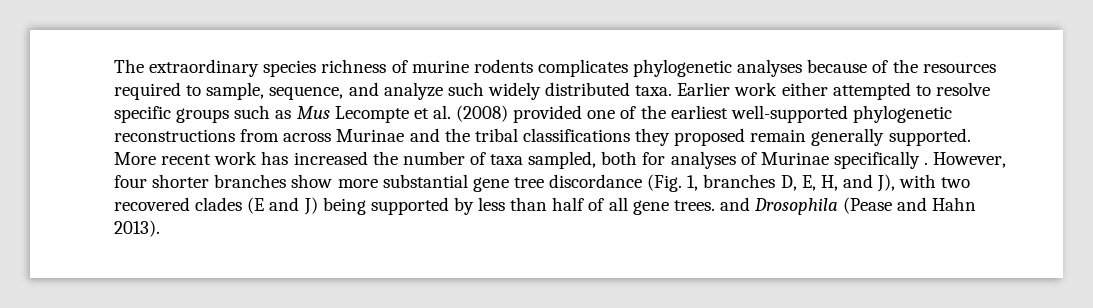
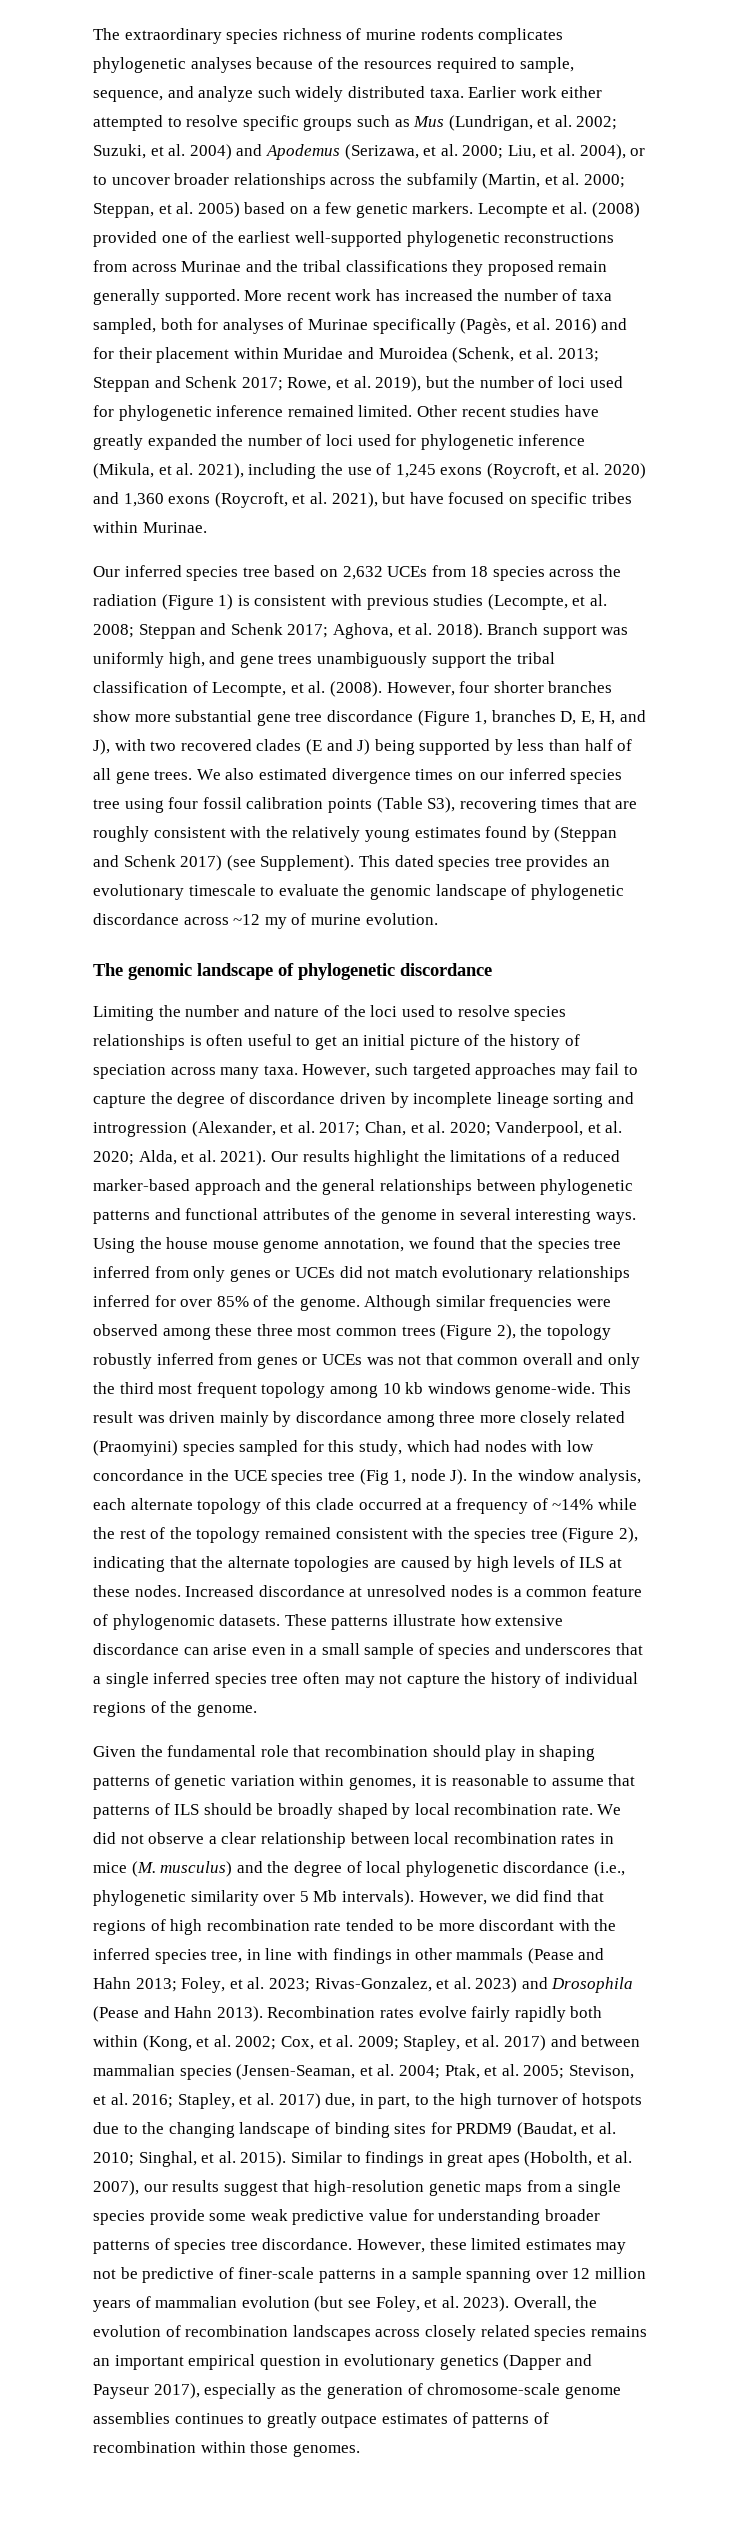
(330, 112) none -> [448,115,618,131] [93,144,646,160] [93,173,625,189] [93,202,474,218] (Lundrigan, et al. 2002; Suzuki, et al. 2004) and Apodemus (Serizawa, et al. 2000; Liu, et al. 2004), or to uncover broader relationships across the subfamily (Martin, et al. 2000; Steppan, et al. 2005) based on a few genetic markers.
[924,162,929,165] . -> [460,318,628,334] [93,347,599,363] [93,376,623,392] [93,405,599,421] [93,434,586,450] [93,463,646,479] [93,492,633,508] [93,521,207,533] [93,565,622,581] [93,594,607,610] [93,623,629,639] [93,652,555,668] [93,681,382,697] (Pagès, et al. 2016) and for their placement within Muridae and Muroidea (Schenk, et al. 2013; Steppan and Schenk 2017; Rowe, et al. 2019), but the number of loci used for phylogenetic inference remained limited. Other recent studies have greatly expanded the number of loci used for phylogenetic inference (Mikula, et al. 2021), including the use of 1,245 exons (Roycroft, et al. 2020) and 1,360 exons (Roycroft, et al. 2021), but have focused on specific tribes within Murinae. // Our inferred species tree based on 2,632 UCEs from 18 species across the radiation (Figure 1) is consistent with previous studies (Lecompte, et al. 2008; Steppan and Schenk 2017; Aghova, et al. 2018). Branch support was uniformly high, and gene trees unambiguously support the tribal classification of Lecompte, et al. (2008).
[647,174,683,192] (Fig. -> [417,710,470,726] (Figure
(715, 205) none -> [196,768,623,784] [93,797,638,813] [93,826,618,842] [93,855,610,871] [93,884,624,900] [93,913,438,929] [93,963,492,980] [93,1005,567,1021] [93,1034,581,1050] [93,1063,638,1079] [93,1092,634,1108] [93,1121,623,1137] [93,1150,621,1166] [93,1179,634,1195] [93,1208,636,1224] [93,1237,622,1253] [93,1266,630,1282] [93,1295,611,1311] [93,1324,611,1340] [93,1353,641,1369] [93,1382,631,1398] [93,1411,625,1427] [93,1440,594,1456] [93,1469,641,1485] [93,1498,638,1514] [93,1527,639,1543] [93,1556,623,1572] [93,1585,642,1597] [93,1614,564,1630] [93,1643,644,1659] [93,1672,639,1688] [93,1701,257,1717] [93,1745,596,1761] [93,1774,636,1790] [93,1803,622,1819] [93,1832,614,1848] [93,1861,625,1877] [93,1890,604,1906] [93,1919,617,1935] [93,1948,605,1964] [93,1977,518,1993] We also estimated divergence times on our inferred species tree using four fossil calibration points (Table S3), recovering times that are roughly consistent with the relatively young estimates found by (Steppan and Schenk 2017) (see Supplement). This dated species tree provides an evolutionary timescale to evaluate the genomic landscape of phylogenetic discordance across ~12 my of murine evolution. // The genomic landscape of phylogenetic discordance // Limiting the number and nature of the loci used to resolve species relationships is often useful to get an initial picture of the history of speciation across many taxa. However, such targeted approaches may fail to capture the degree of discordance driven by incomplete lineage sorting and introgression (Alexander, et al. 2017; Chan, et al. 2020; Vanderpool, et al. 2020; Alda, et al. 2021). Our results highlight the limitations of a reduced marker-based approach and the general relationships between phylogenetic patterns and functional attributes of the genome in several interesting ways. Using the house mouse genome annotation, we found that the species tree inferred from only genes or UCEs did not match evolutionary relationships inferred for over 85% of the genome. Although similar frequencies were observed among these three most common trees (Figure 2), the topology robustly inferred from genes or UCEs was not that common overall and only the third most frequent topology among 10 kb windows genome-wide. This result was driven mainly by discordance among three more closely related (Praomyini) species sampled for this study, which had nodes with low concordance in the UCE species tree (Fig 1, node J). In the window analysis, each alternate topology of this clade occurred at a frequency of ~14% while the rest of the topology remained consistent with the species tree (Figure 2), indicating that the alternate topologies are caused by high levels of ILS at these nodes. Increased discordance at unresolved nodes is a common feature of phylogenomic datasets. These patterns illustrate how extensive discordance can arise even in a small sample of species and underscores that a single inferred species tree often may not capture the history of individual regions of the genome. // Given the fundamental role that recombination should play in shaping patterns of genetic variation within genomes, it is reasonable to assume that patterns of ILS should be broadly shaped by local recombination rate. We did not observe a clear relationship between local recombination rates in mice (M. musculus) and the degree of local phylogenetic discordance (i.e., phylogenetic similarity over 5 Mb intervals). However, we did find that regions of high recombination rate tended to be more discordant with the inferred species tree, in line with findings in other mammals (Pease and Hahn 2013; Foley, et al. 2023; Rivas-Gonzalez, et al. 2023)
(160, 228) none -> [267,2006,603,2022] [93,2035,641,2051] [93,2064,634,2080] [93,2093,642,2109] [93,2122,617,2138] [93,2151,632,2167] [93,2180,621,2196] [93,2209,600,2225] [93,2238,627,2254] [93,2267,647,2283] [93,2296,598,2312] [93,2325,647,2341] [93,2354,592,2370] [93,2383,621,2399] [93,2412,549,2428] [93,2441,360,2457] Recombination rates evolve fairly rapidly both within (Kong, et al. 2002; Cox, et al. 2009; Stapley, et al. 2017) and between mammalian species (Jensen-Seaman, et al. 2004; Ptak, et al. 2005; Stevison, et al. 2016; Stapley, et al. 2017) due, in part, to the high turnover of hotspots due to the changing landscape of binding sites for PRDM9 (Baudat, et al. 2010; Singhal, et al. 2015). Similar to findings in great apes (Hobolth, et al. 2007), our results suggest that high-resolution genetic maps from a single species provide some weak predictive value for understanding broader patterns of species tree discordance. However, these limited estimates may not be predictive of finer-scale patterns in a sample spanning over 12 million years of mammalian evolution (but see Foley, et al. 2023). Overall, the evolution of recombination landscapes across closely related species remains an important empirical question in evolutionary genetics (Dapper and Payseur 2017), especially as the generation of chromosome-scale genome assemblies continues to greatly outpace estimates of patterns of recombination within those genomes.

